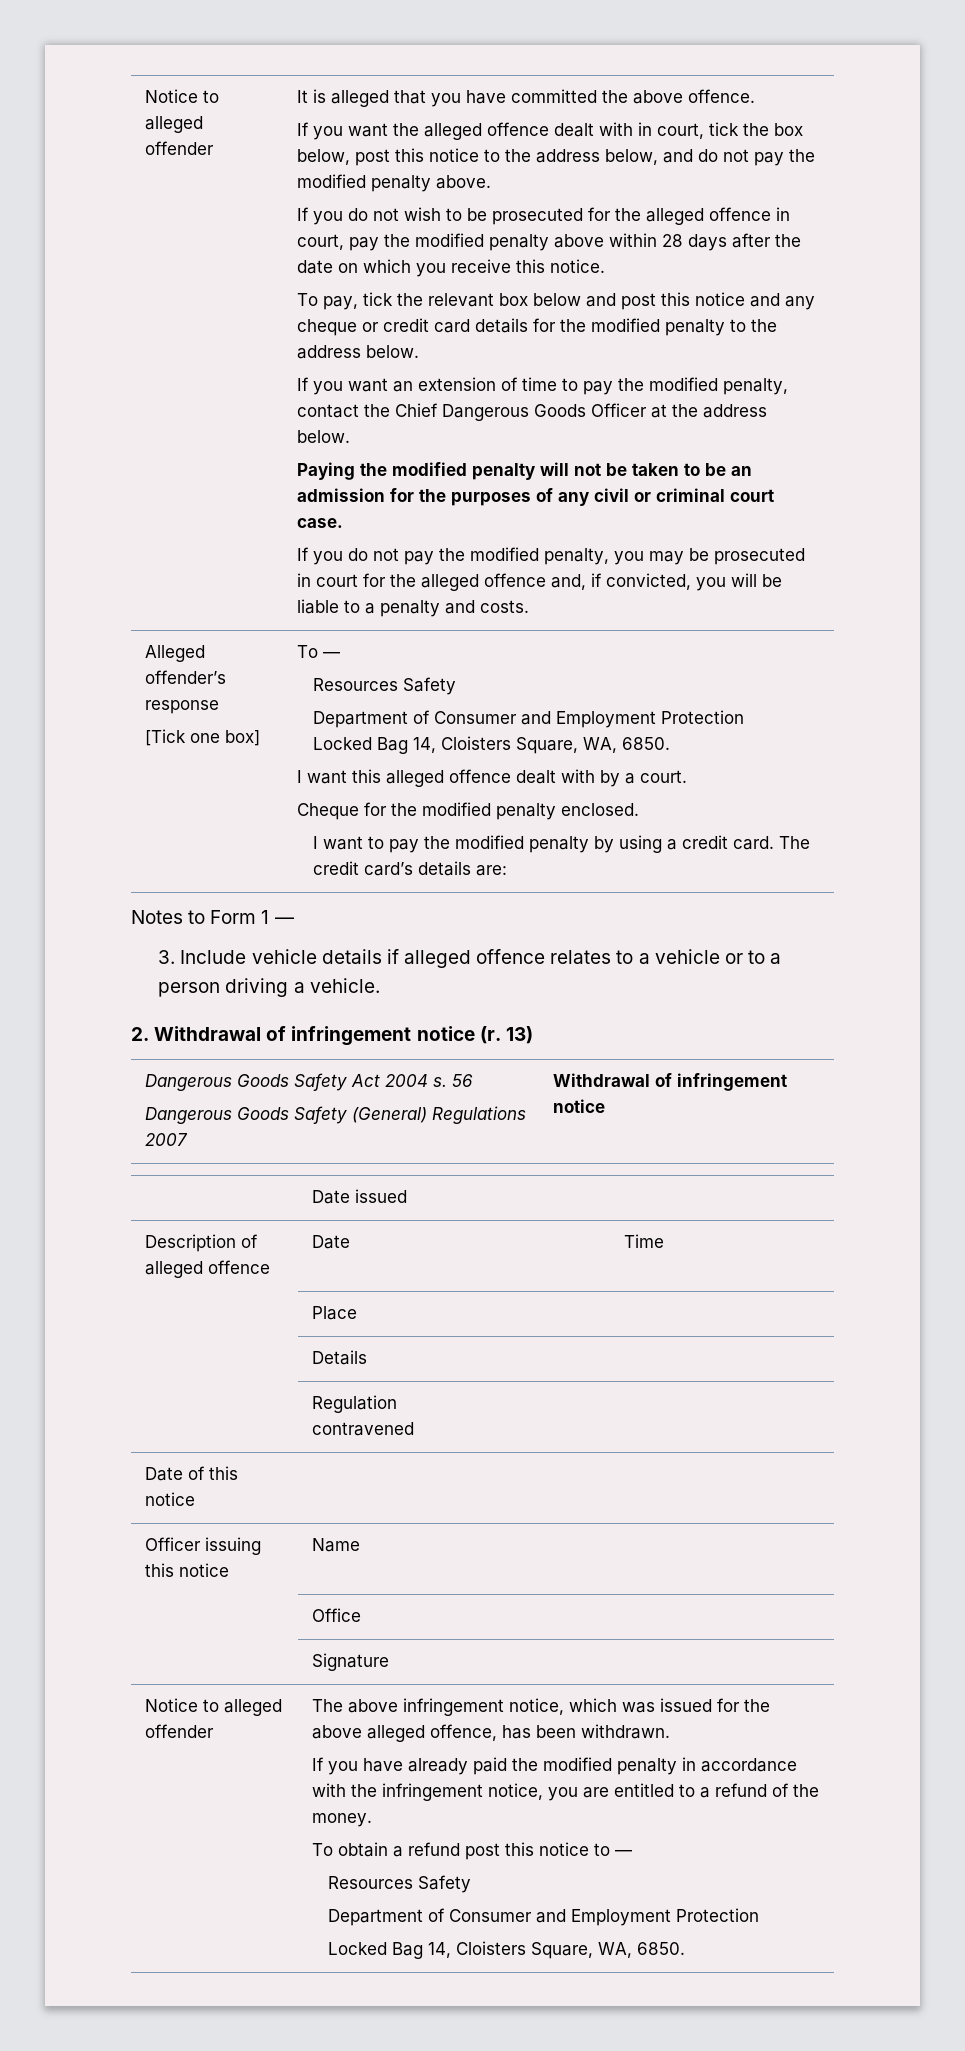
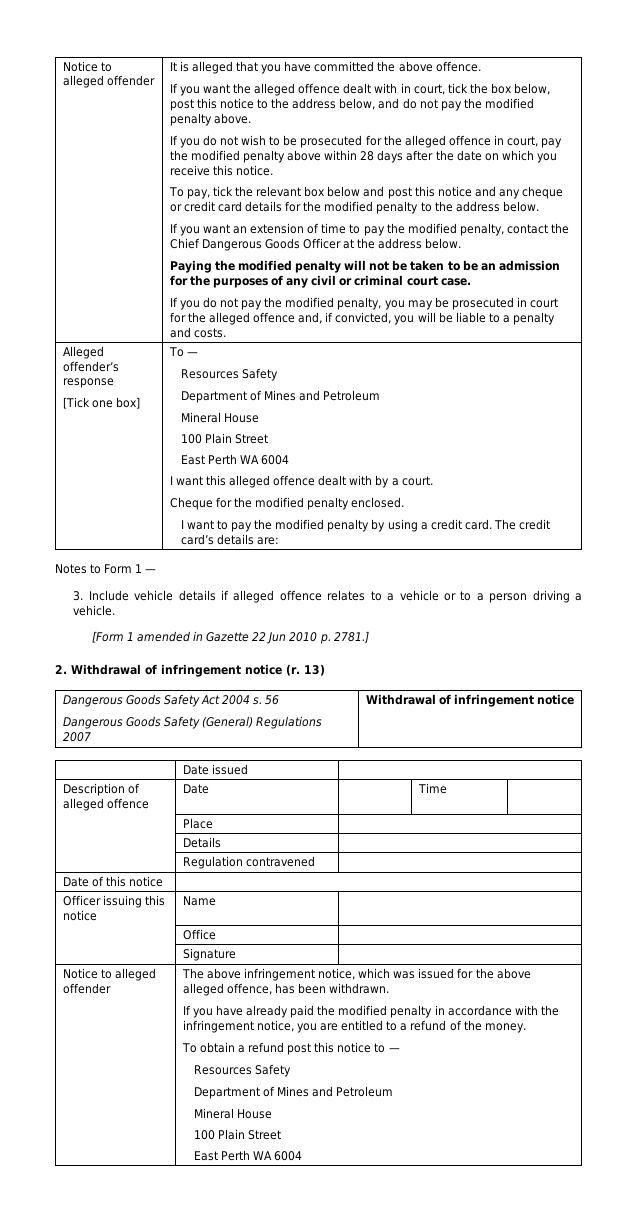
[434,710,745,728] [313,736,671,754] Consumer and Employment Protection // Locked Bag 14, Cloisters Square, WA, 6850. -> [263,390,381,401] [180,412,259,423] [180,433,268,444] [180,454,290,465] Mines and Petroleum // Mineral House // 100 Plain Street // East Perth WA 6004
(380, 985) none -> [91,631,369,644] // [Form 1 amended in Gazette 22 Jun 2010 p. 2781.]
[449,1908,760,1926] [328,1941,686,1959] Consumer and Employment Protection // Locked Bag 14, Cloisters Square, WA, 6850. -> [276,1086,394,1097] [193,1108,272,1119] [193,1129,281,1140] [193,1150,303,1161] Mines and Petroleum // Mineral House // 100 Plain Street // East Perth WA 6004

